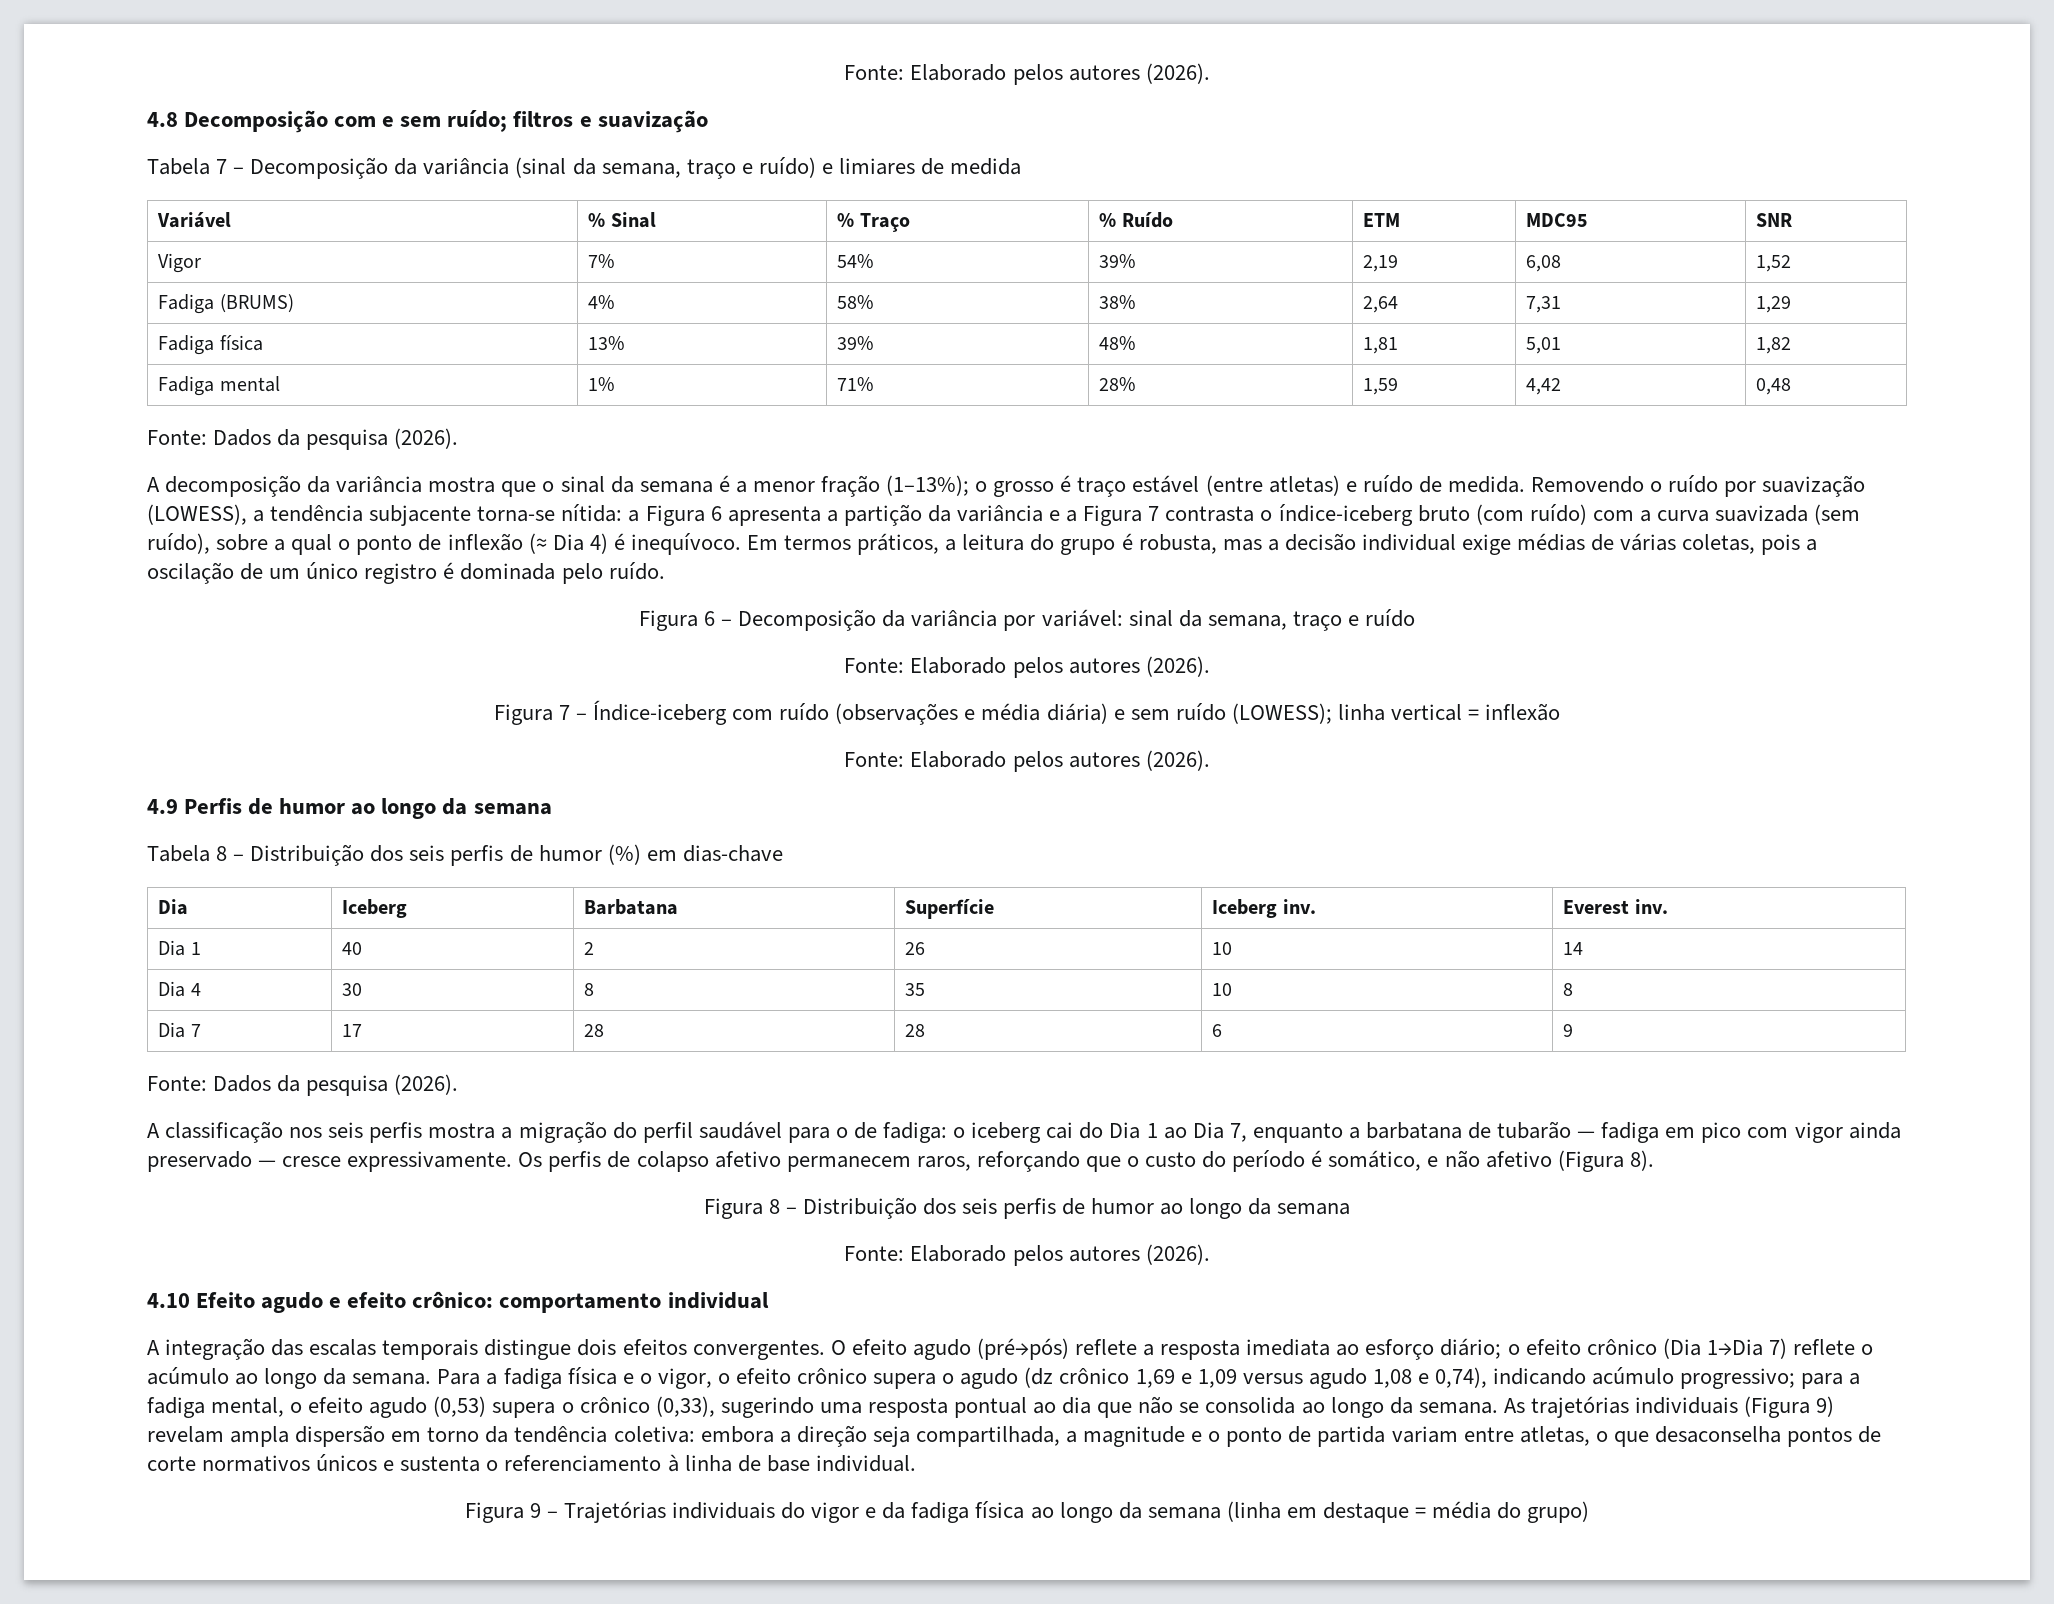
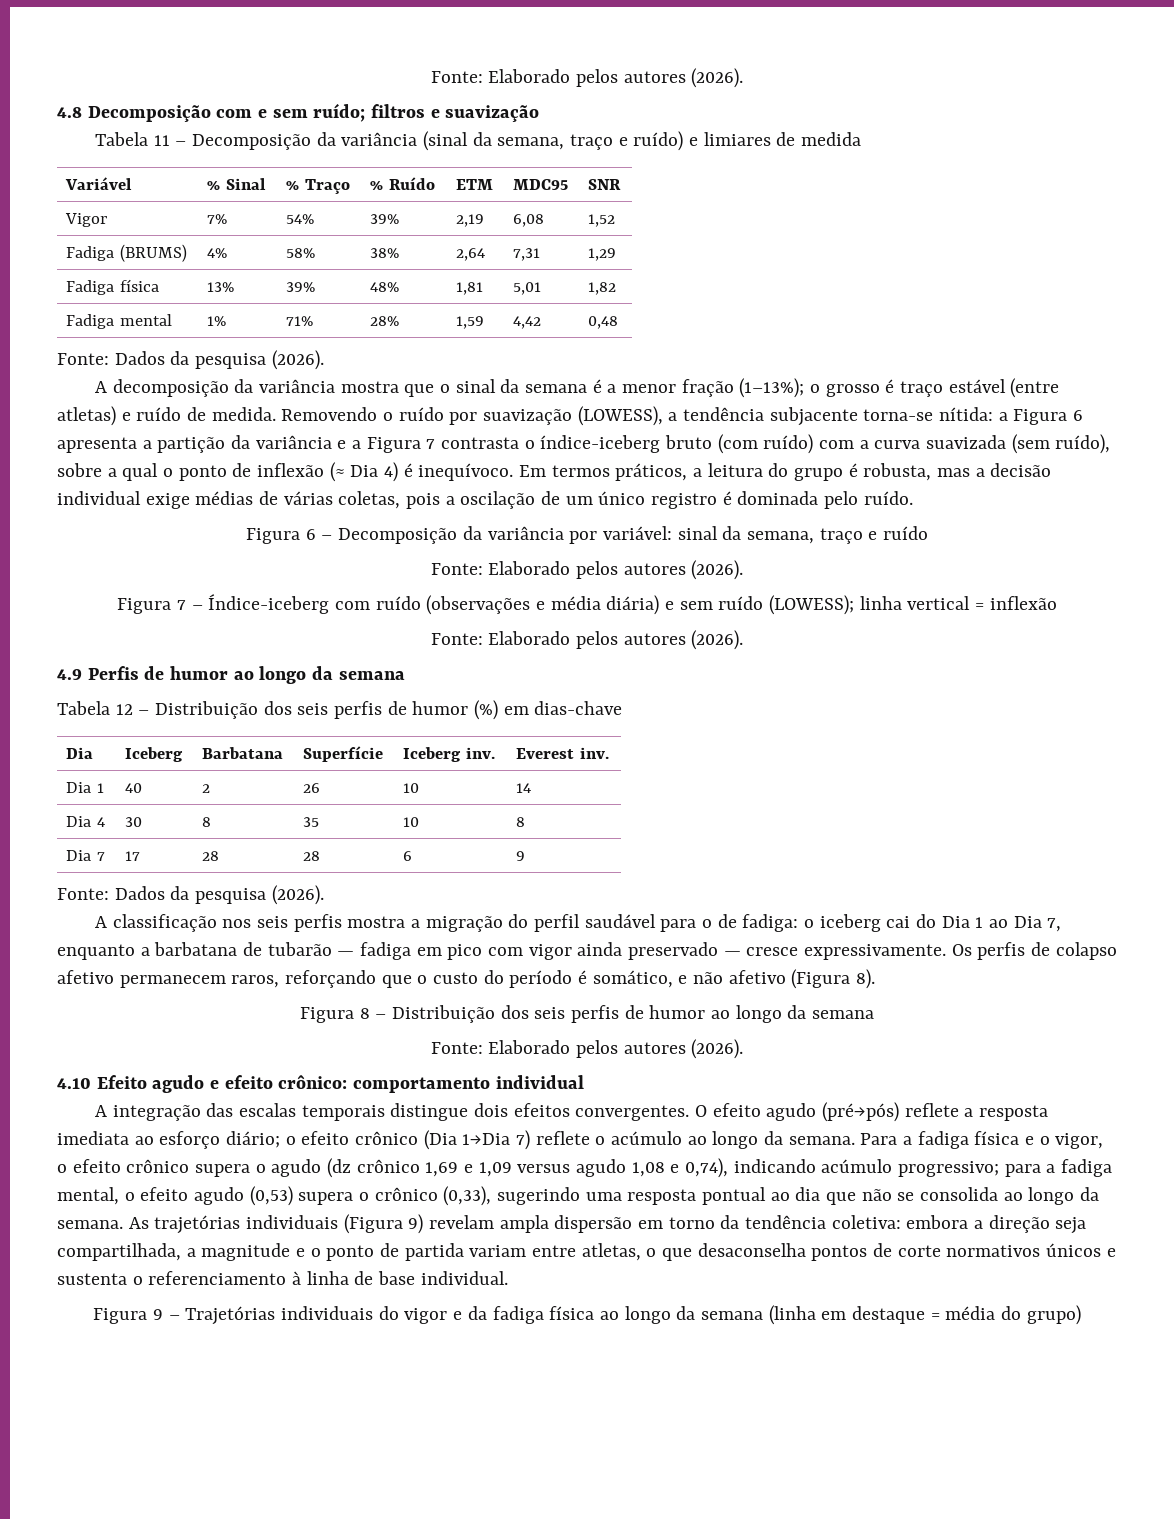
[216,159,228,174] 7 -> [153,135,170,146] 11
[216,846,228,861] 8 -> [115,704,133,715] 12

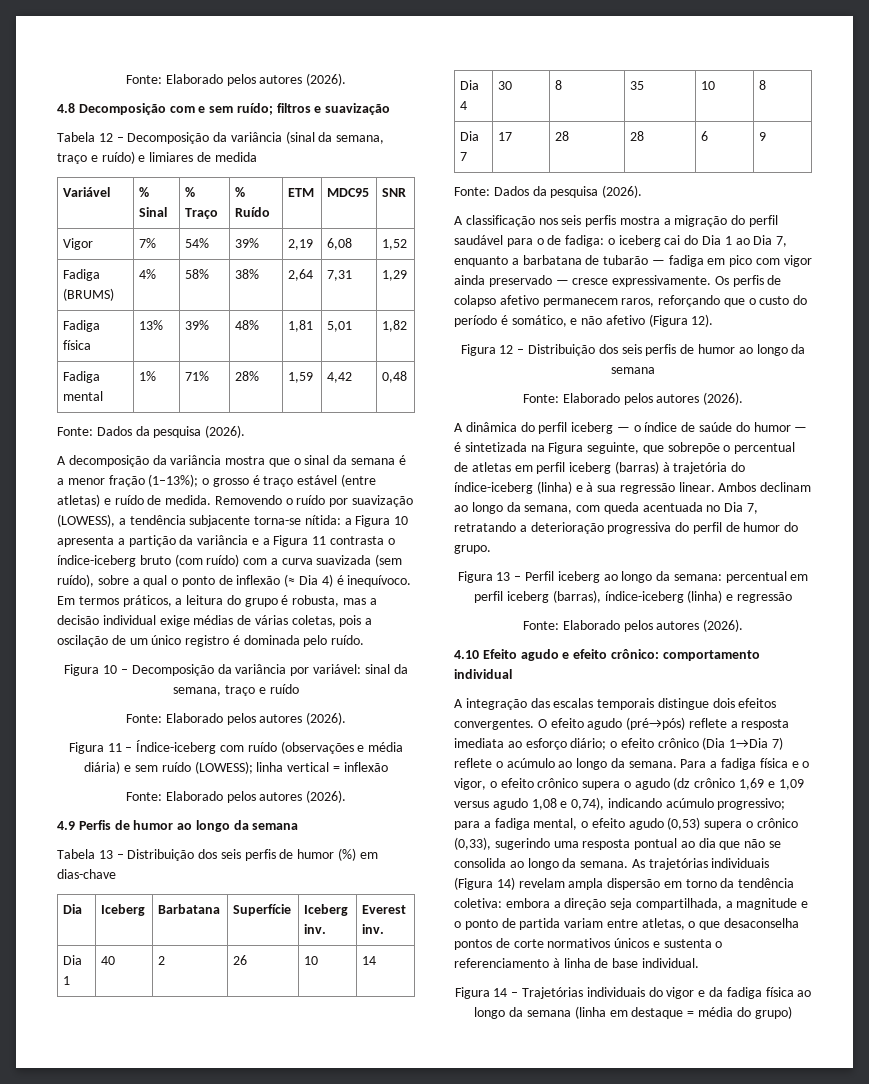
[153,135,170,146] 11 -> [98,133,113,142] 12
[1073,410,1084,421] 6 -> [394,516,409,525] 10
[426,439,436,449] 7 -> [312,536,327,545] 11
[305,529,316,540] 6 -> [103,665,118,674] 10
[176,600,186,610] 7 -> [107,743,122,752] 11
[115,704,133,715] 12 -> [98,850,113,859] 13
[856,969,876,989] [299,1007,370,1023] 8). // Figura 8 -> [691,314,714,327] [460,344,514,356] 12). // Figura 12
(744, 1049) none -> [454,422,808,434] [454,442,796,454] [454,461,746,474] [454,481,812,494] [454,502,759,514] [454,522,799,534] [454,545,491,554] [457,571,809,583] [474,590,792,603] [522,619,744,632] // A dinâmica do perfil iceberg — o índice de saúde do humor — é sintetizada na Figura seguinte, que sobrepõe o percentual de atletas em perfil iceberg (barras) à trajetória do índice-iceberg (linha) e à sua regressão linear. Ambos declinam ao longo da semana, com queda acentuada no Dia 7, retratando a deterioração progressiva do perfil de humor do grupo. // Figura 13 – Perfil iceberg ao longo da semana: percentual em perfil iceberg (barras), índice-iceberg (linha) e regressão // Fonte: Elaborado pelos autores (2026).
[408,1214,424,1234] 9) -> [496,877,515,890] 14)
[153,1309,164,1320] 9 -> [493,988,508,997] 14

